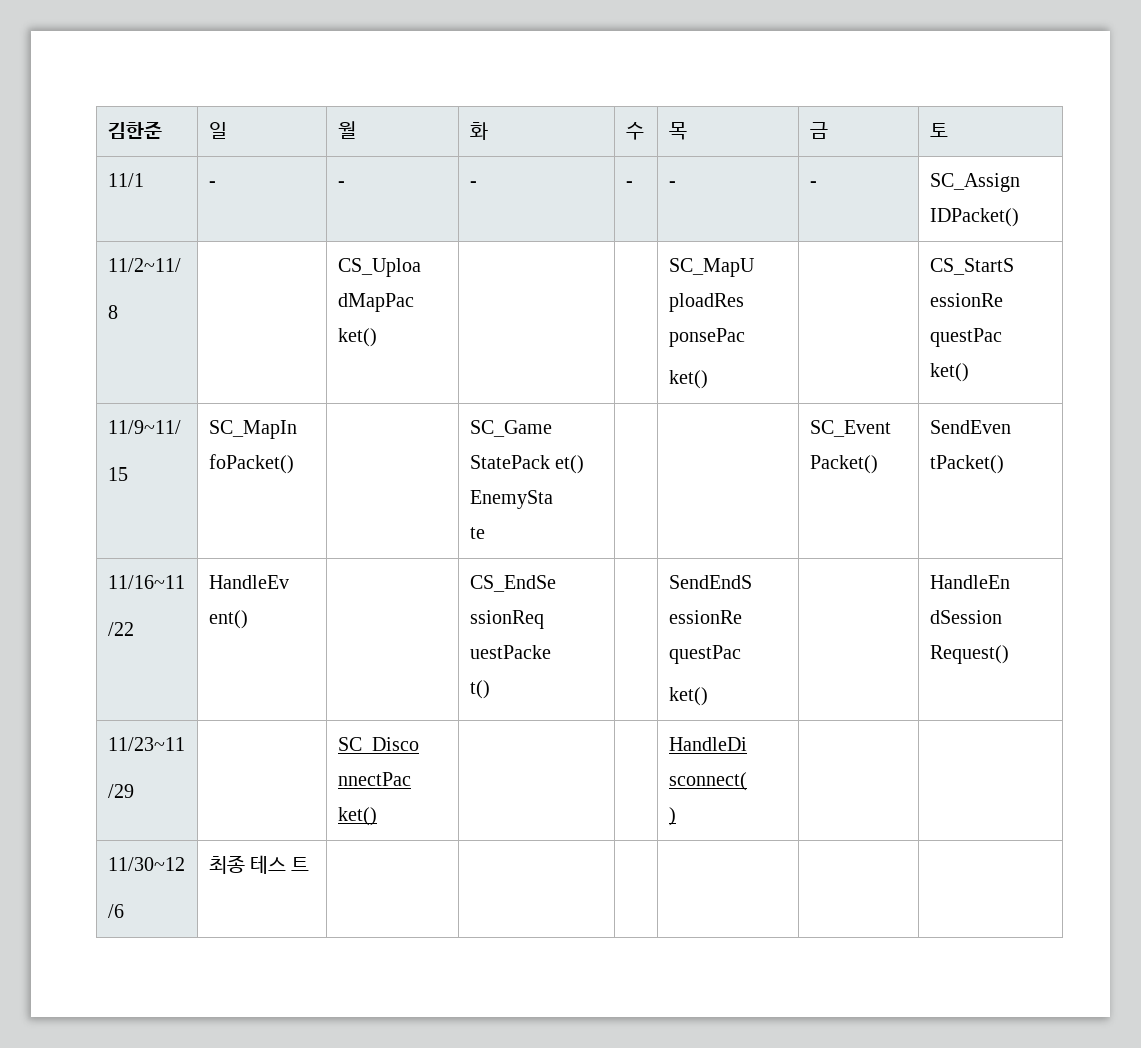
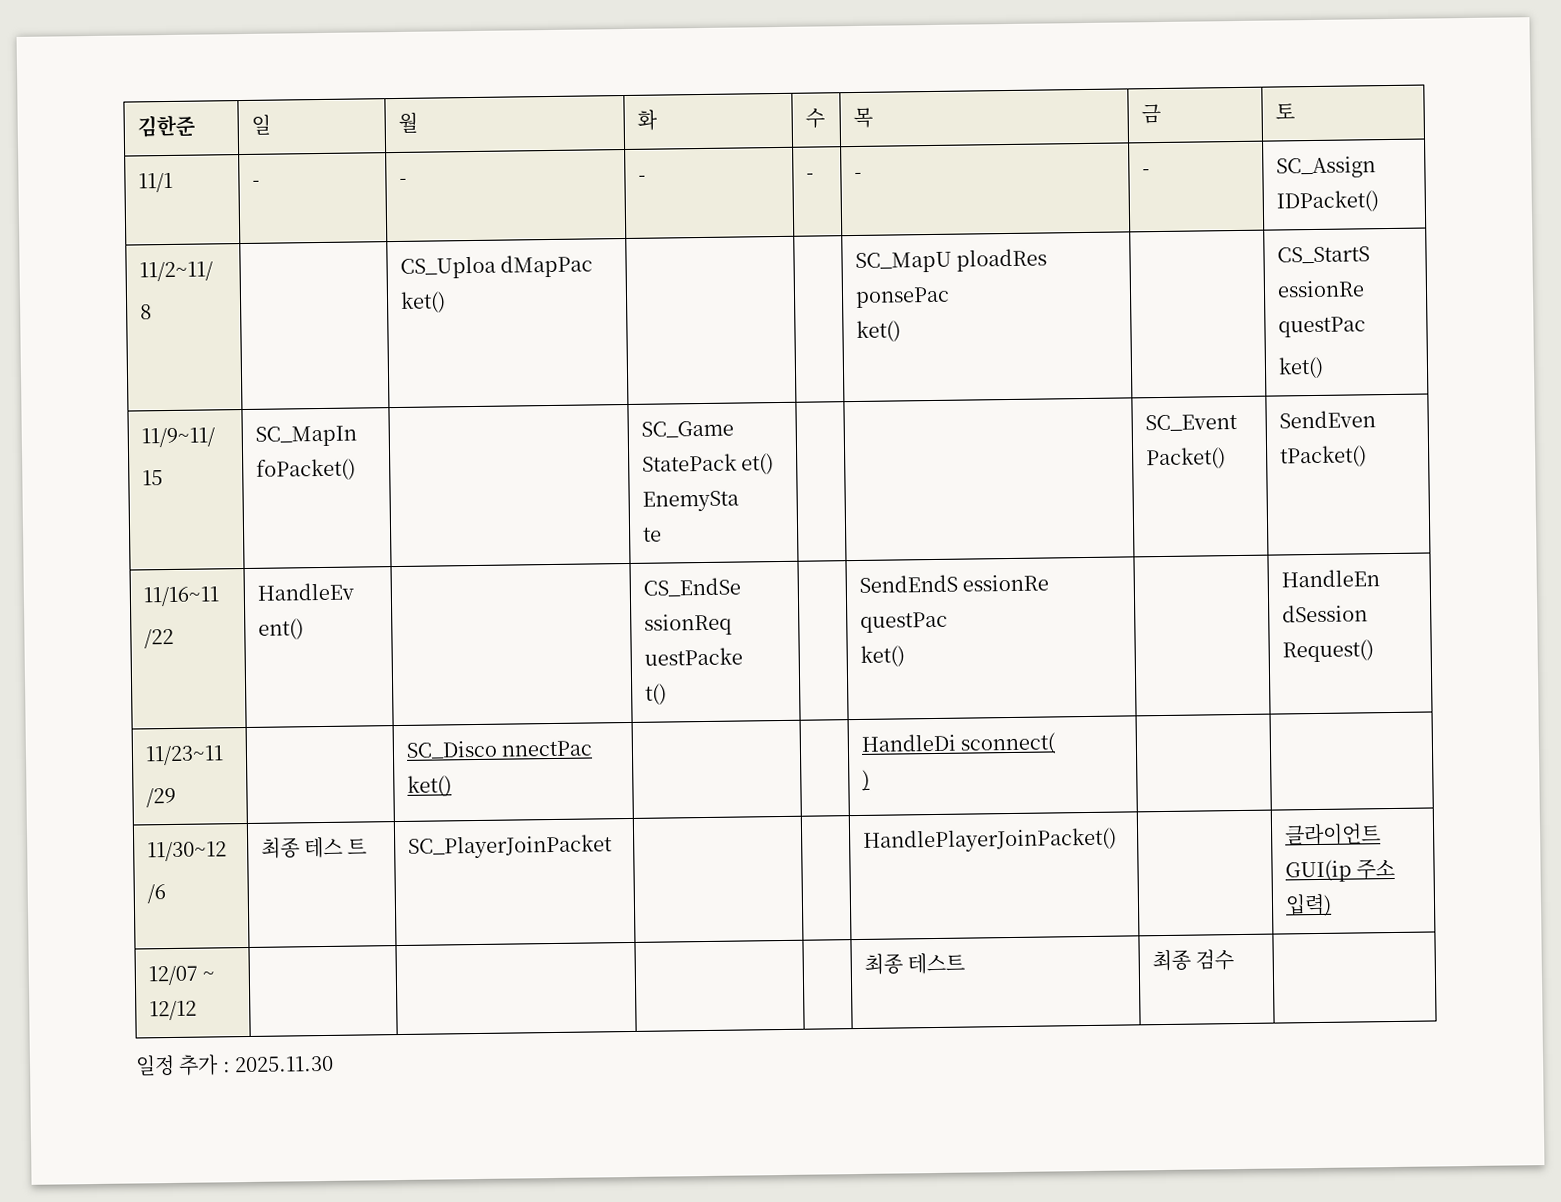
(310, 864) | | | | | -> [407,834,613,859] [862,827,1117,853] [1283,823,1381,846] [1284,858,1396,883] [1284,893,1332,917] [147,965,216,986] [148,1000,197,1021] [863,952,966,975] [1151,949,1235,972] [135,1054,335,1076] SC_PlayerJoinPacket | | | HandlePlayerJoinPacket() | | 클라이언트 GUI(ip 주소 입력) // 12/07 ~ 12/12 | | | | | 최종 테스트 | 최종 검수 | // 일정 추가 : 2025.11.30

